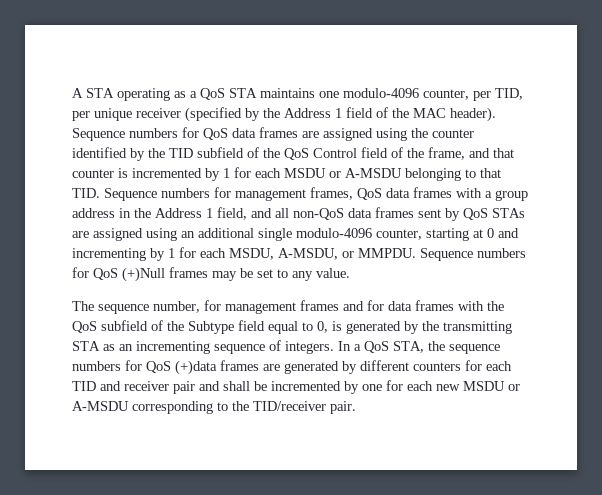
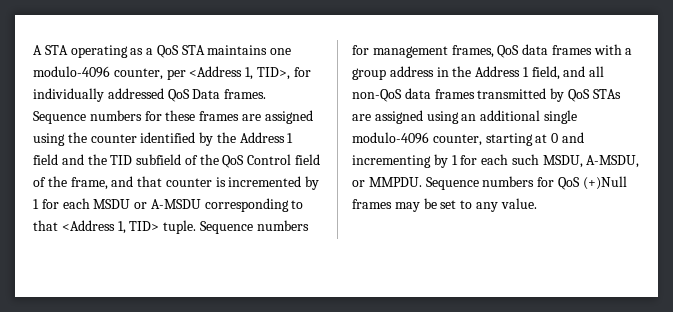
[495,88,523,100] [72,107,496,122] [72,127,256,141] TID, per unique receiver (specified by the Address 1 field of the MAC header). Sequence numbers for QoS data -> [189,66,311,80] [33,88,267,102] [33,110,196,124] <Address 1, TID>, for individually addressed QoS Data frames. Sequence numbers for these
(165, 153) none -> [239,132,294,143] [33,154,107,165] Address 1 field and the
[405,168,461,181] belonging -> [204,198,289,212] corresponding
[72,188,100,198] TID. -> [61,220,197,234] <Address 1, TID> tuple.
[418,209,441,218] sent -> [477,88,547,99] transmitted
(226, 253) none -> [511,154,539,165] such
[72,300,504,314] [72,320,512,334] [72,340,500,354] [72,360,512,375] [72,380,520,394] [72,401,356,414] // The sequence number, for management frames and for data frames with the QoS subfield of the Subtype field equal to 0, is generated by the transmitting STA as an incrementing sequence of integers. In a QoS STA, the sequence numbers for QoS (+)data frames are generated by different counters for each TID and receiver pair and shall be incremented by one for each new MSDU or A-MSDU corresponding to the TID/receiver pair. -> (537, 203) none

